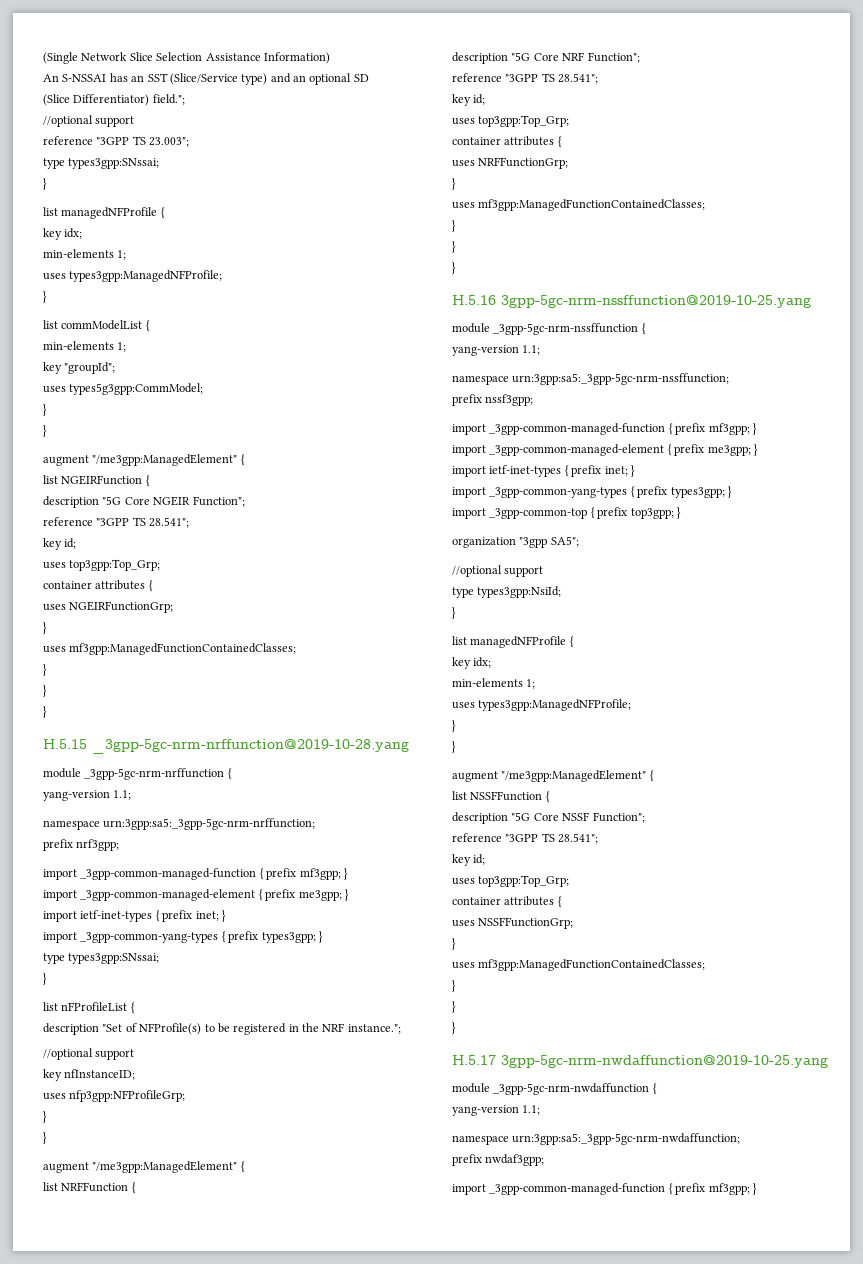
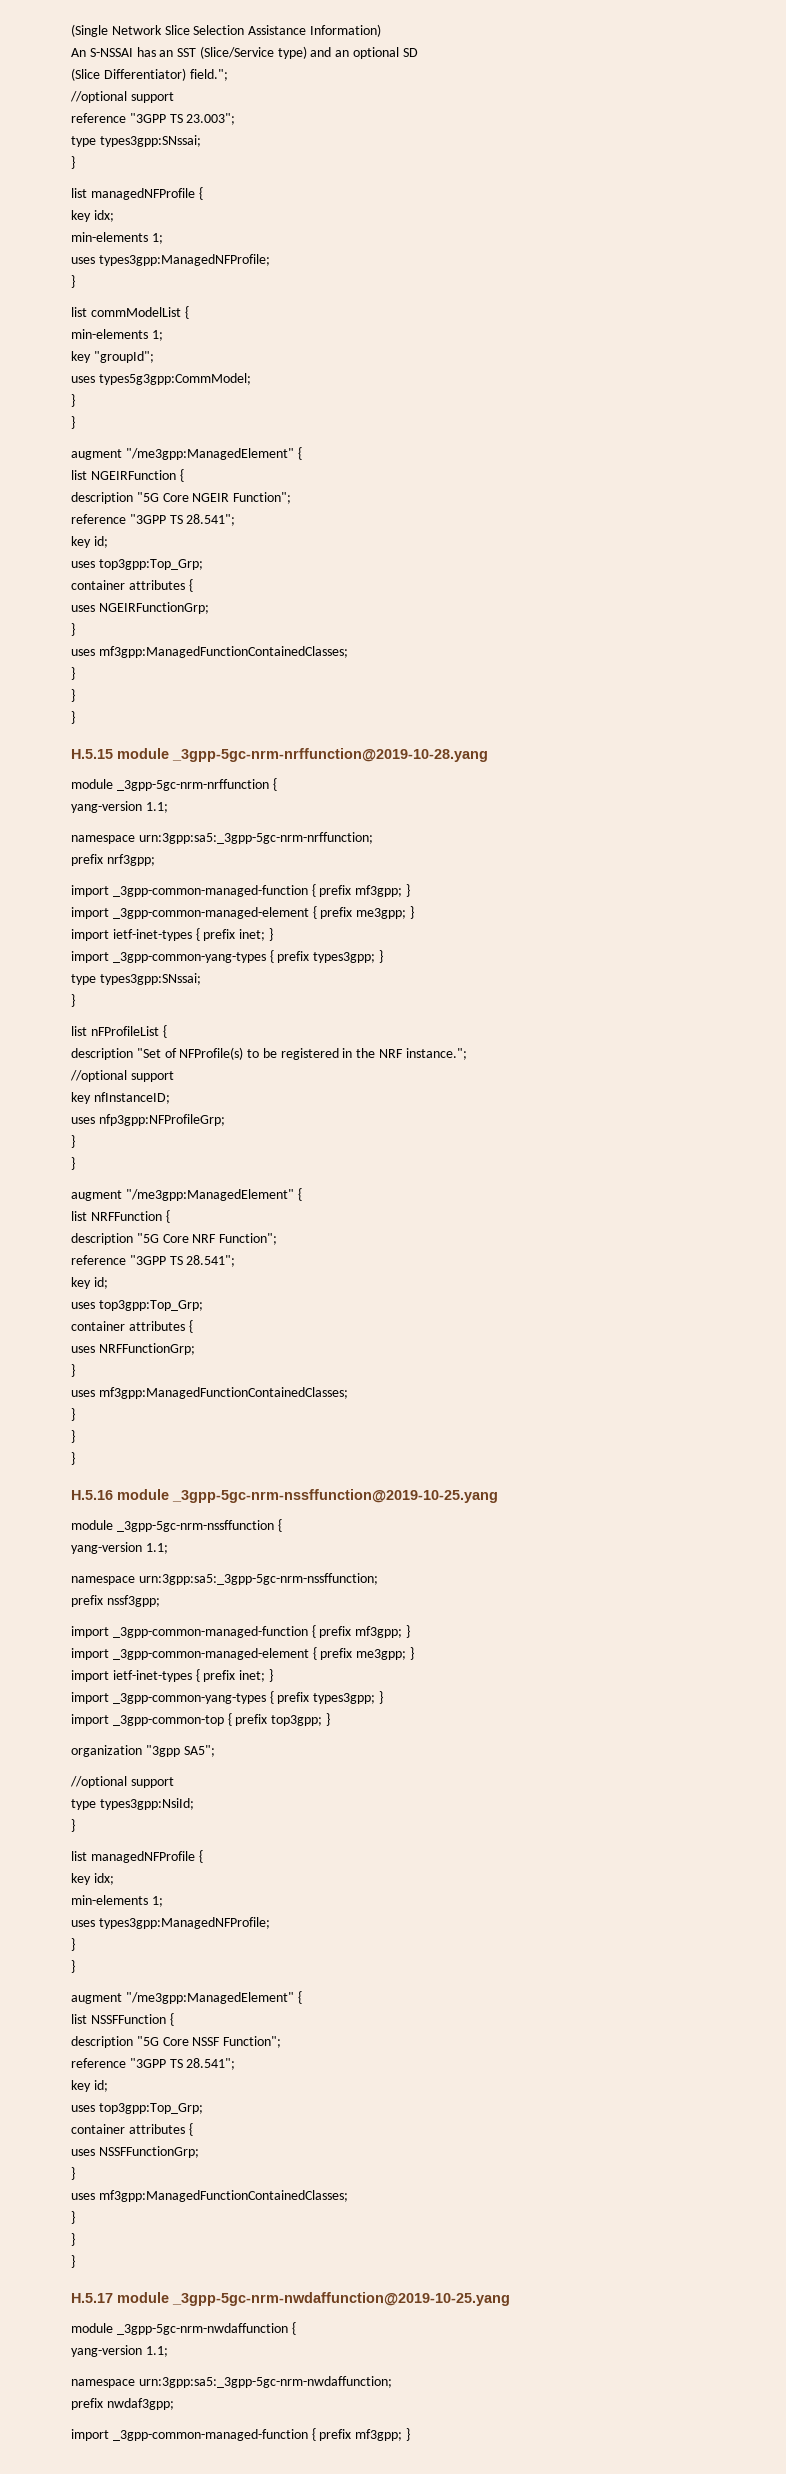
(87, 744) none -> [117,748,169,759] module
[501,295,811,308] 3gpp-5gc-nrm-nssffunction@2019-10-25.yang -> [117,1489,498,1503] module _3gpp-5gc-nrm-nssffunction@2019-10-25.yang
[501,1055,828,1068] 3gpp-5gc-nrm-nwdaffunction@2019-10-25.yang -> [117,2292,510,2306] module _3gpp-5gc-nrm-nwdaffunction@2019-10-25.yang

